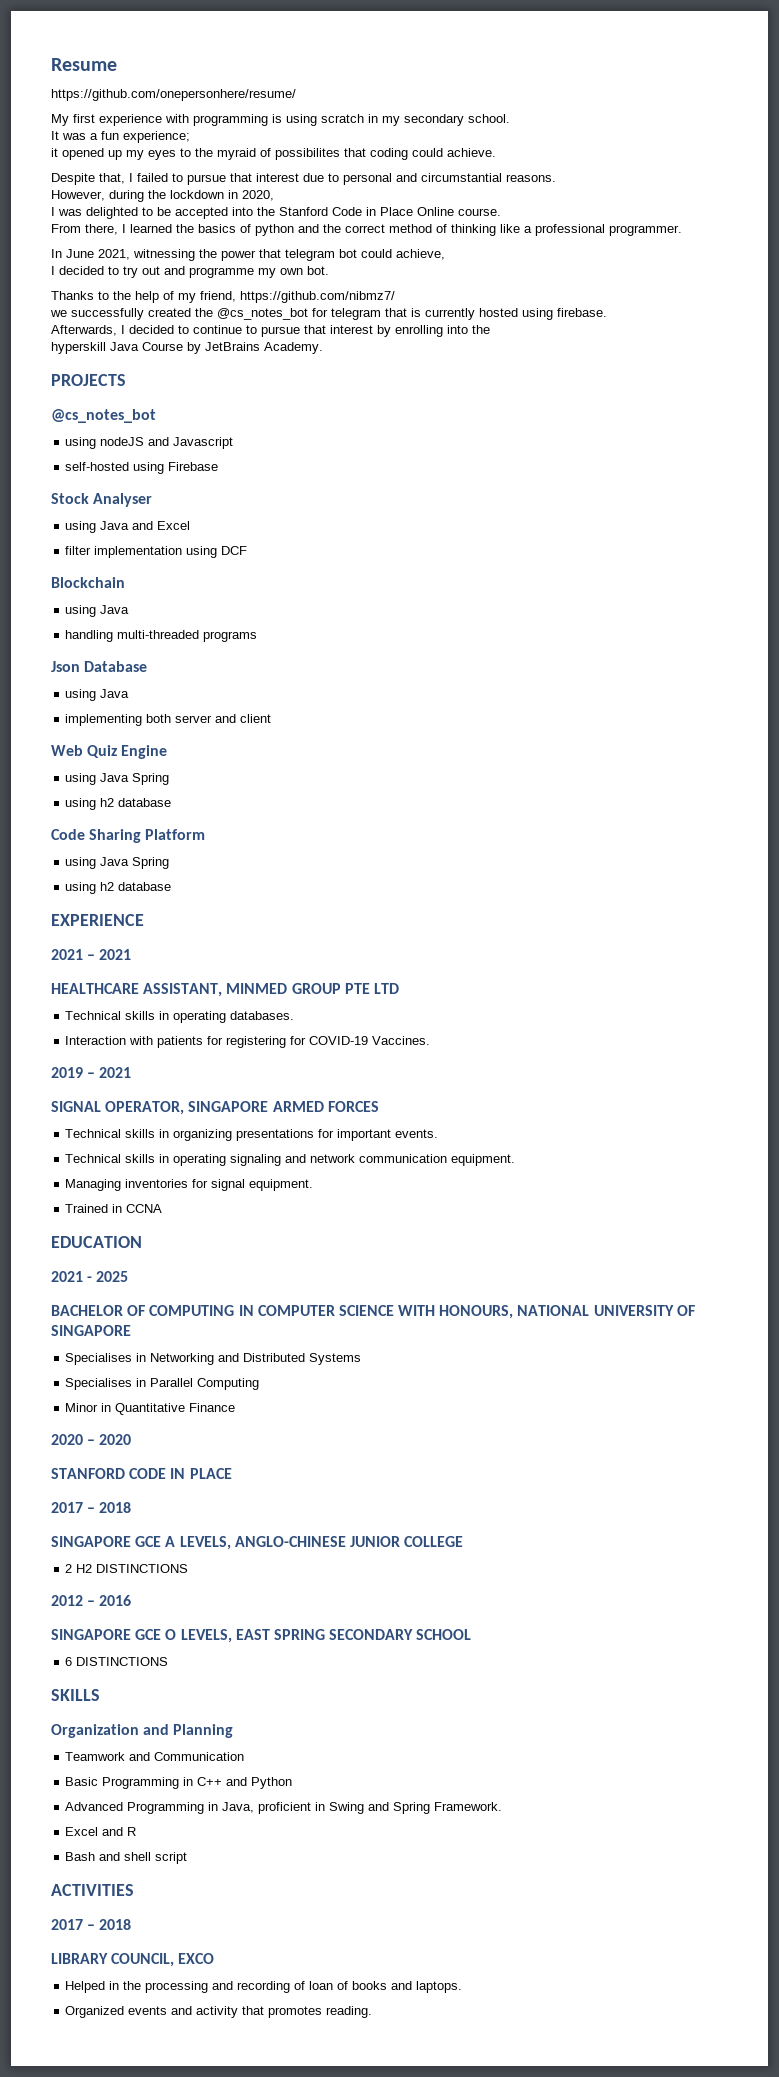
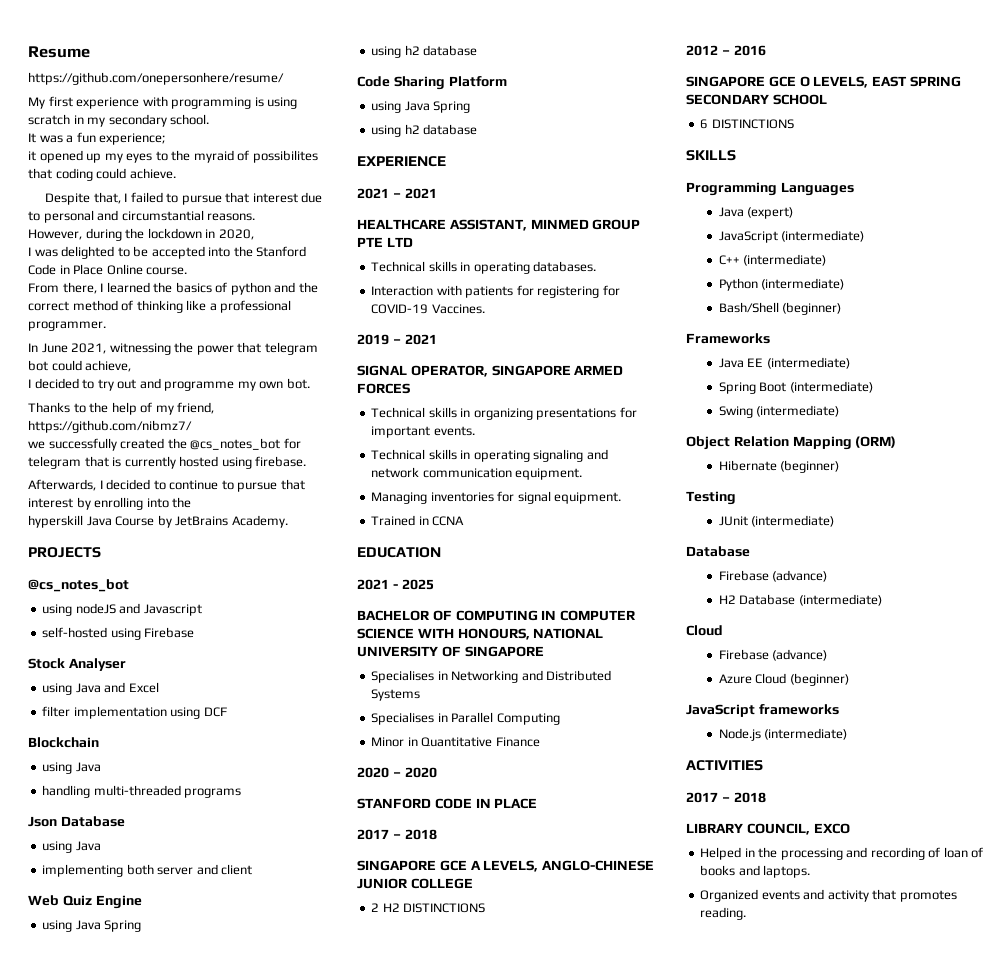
[51,1724,234,1738] [65,1752,245,1761] [65,1777,293,1789] [65,1802,503,1814] [65,1827,137,1836] [65,1852,188,1864] Organization and Planning // Teamwork and Communication // Basic Programming in C++ and Python // Advanced Programming in Java, proficient in Swing and Spring Framework. // Excel and R // Bash and shell script -> [686,182,854,196] [718,207,794,219] [718,230,865,243] [718,254,827,266] [718,278,845,291] [718,302,842,315] [686,333,770,344] [718,357,850,369] [718,381,873,394] [718,405,840,418] [686,436,897,450] [718,460,840,473] [686,491,736,505] [718,515,835,527] [686,546,750,557] [718,570,828,582] [718,594,882,606] [686,625,723,636] [718,649,828,661] [718,673,849,686] [686,704,839,717] [718,728,848,741] Programming Languages // Java (expert) // JavaScript (intermediate) // C++ (intermediate) // Python (intermediate) // Bash/Shell (beginner) // Frameworks // Java EE (intermediate) // Spring Boot (intermediate) // Swing (intermediate) // Object Relation Mapping (ORM) // Hibernate (beginner) // Testing // JUnit (intermediate) // Database // Firebase (advance) // H2 Database (intermediate) // Cloud // Firebase (advance) // Azure Cloud (beginner) // JavaScript frameworks // Node.js (intermediate)

